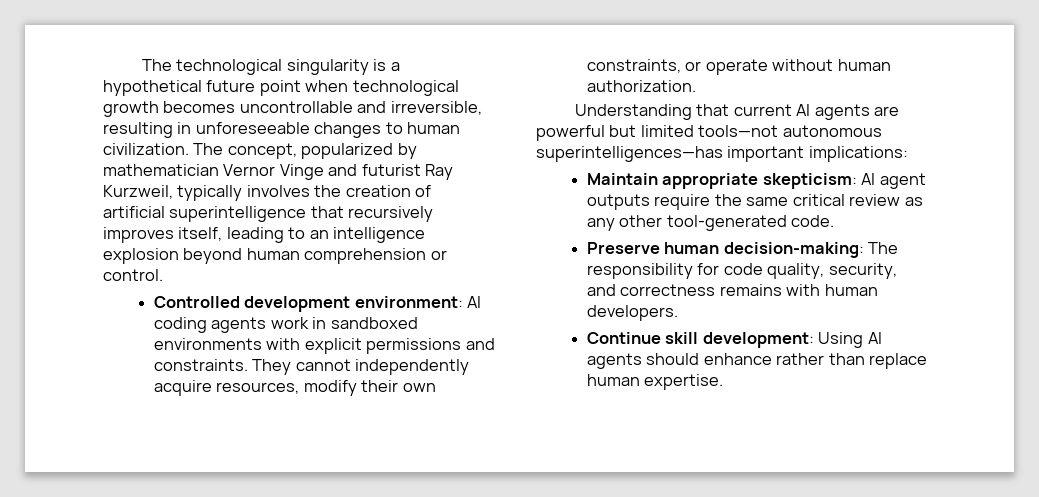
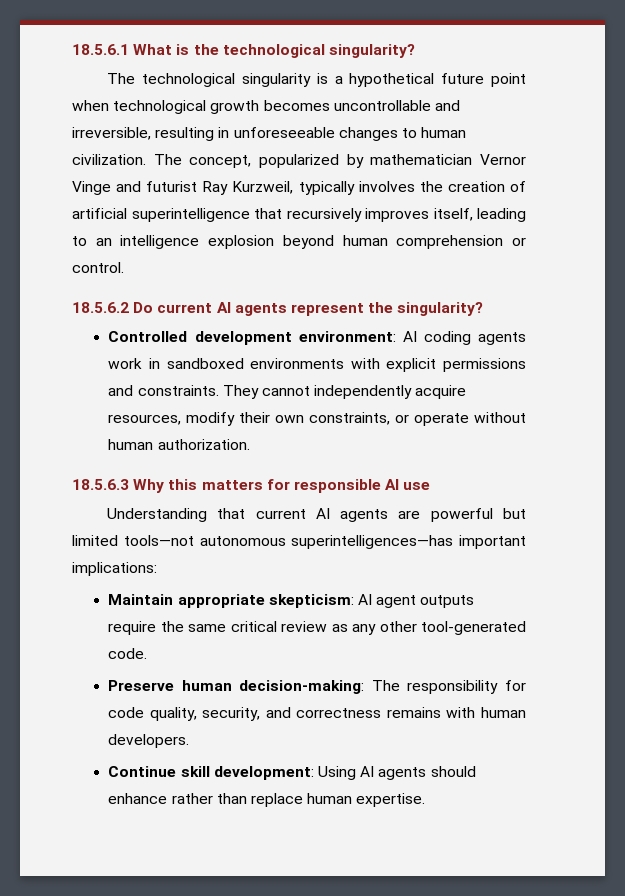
(141, 65) none -> [72,44,415,58] 18.5.6.1 What is the technological singularity? //
(163, 275) none -> [72,302,484,316] // 18.5.6.2 Do current AI agents represent the singularity?
(696, 86) none -> [72,479,431,493] // 18.5.6.3 Why this matters for responsible AI use

